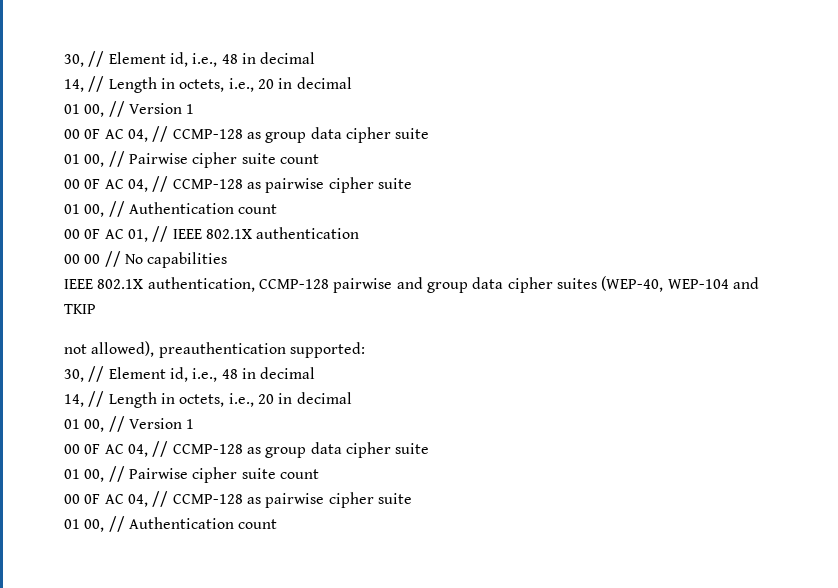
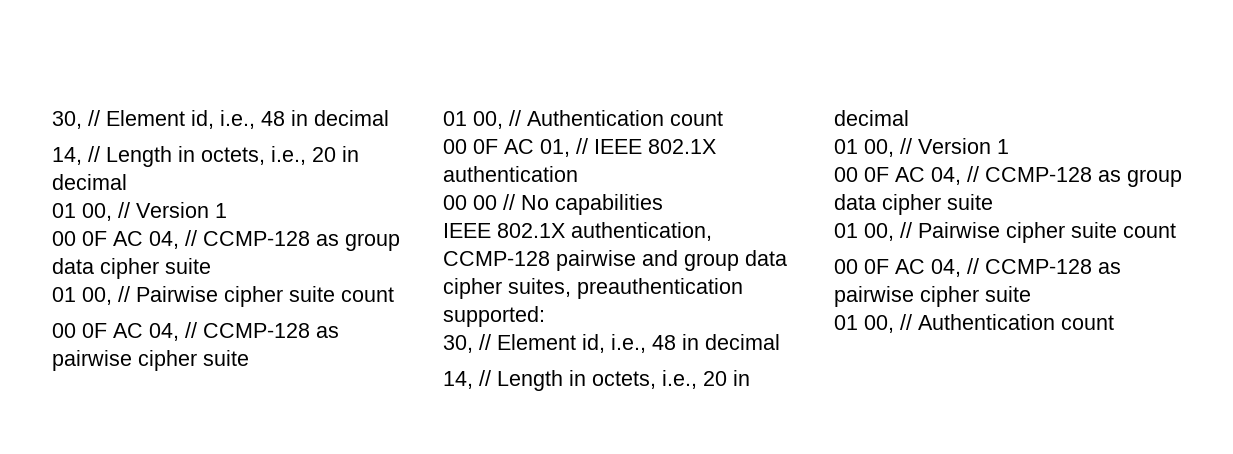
[556,276,759,292] [64,304,96,314] [64,341,155,357] suites (WEP-40, WEP-104 and TKIP // not allowed), -> [508,278,571,297] suites,

